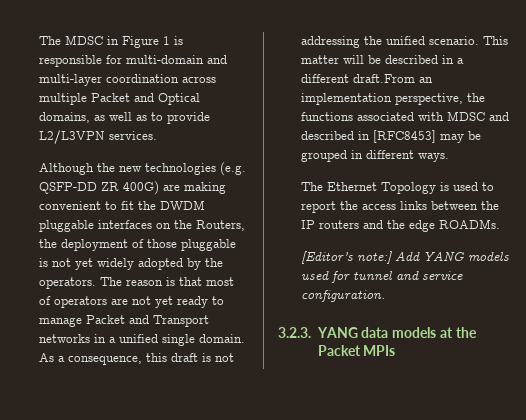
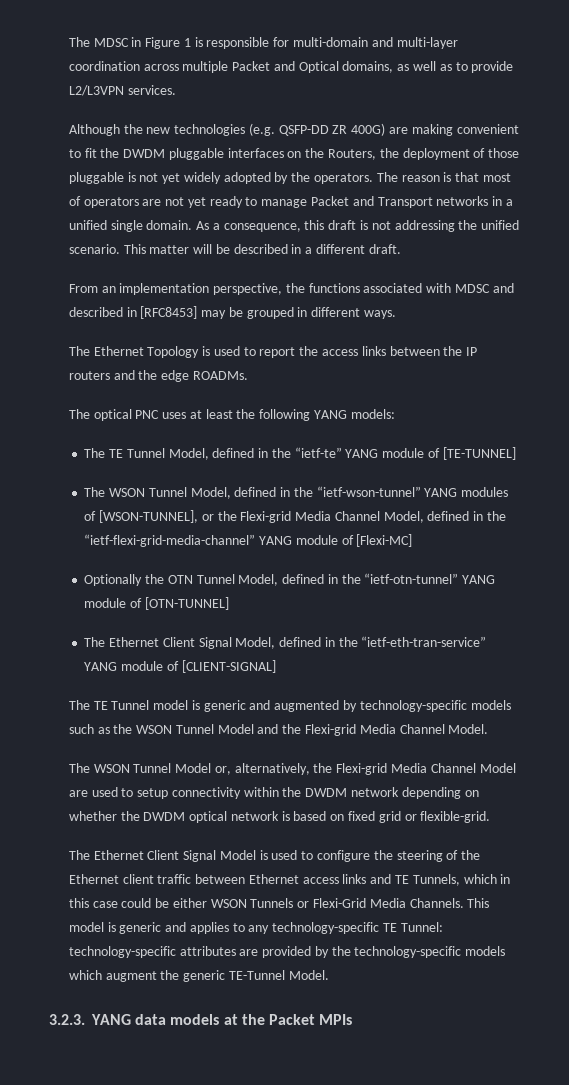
[352,74,415,83] draft.From -> [368,244,401,254] [68,284,98,293] draft. // From
[300,251,509,264] [300,271,463,283] [300,290,385,302] [Editor’s note:] Add YANG models used for tunnel and service configuration. -> [68,409,395,421] [84,447,516,460] [84,486,509,499] [84,510,506,523] [84,534,413,547] [84,573,496,586] [84,597,229,610] [84,636,487,649] [84,660,276,673] [68,700,511,712] [68,724,489,736] [68,763,516,775] [68,787,479,799] [68,811,491,823] [68,850,481,862] [68,874,511,886] [68,898,490,908] [68,922,443,934] [68,946,506,958] [68,970,329,982] The optical PNC uses at least the following YANG models: // The TE Tunnel Model, defined in the “ietf-te” YANG module of [TE-TUNNEL] // The WSON Tunnel Model, defined in the “ietf-wson-tunnel” YANG modules of [WSON-TUNNEL], or the Flexi-grid Media Channel Model, defined in the “ietf-flexi-grid-media-channel” YANG module of [Flexi-MC] // Optionally the OTN Tunnel Model, defined in the “ietf-otn-tunnel” YANG module of [OTN-TUNNEL] // The Ethernet Client Signal Model, defined in the “ietf-eth-tran-service” YANG module of [CLIENT-SIGNAL] // The TE Tunnel model is generic and augmented by technology-specific models such as the WSON Tunnel Model and the Flexi-grid Media Channel Model. // The WSON Tunnel Model or, alternatively, the Flexi-grid Media Channel Model are used to setup connectivity within the DWDM network depending on whether the DWDM optical network is based on fixed grid or flexible-grid. // The Ethernet Client Signal Model is used to configure the steering of the Ethernet client traffic between Ethernet access links and TE Tunnels, which in this case could be either WSON Tunnels or Flexi-Grid Media Channels. This model is generic and applies to any technology-specific TE Tunnel: technology-specific attributes are provided by the technology-specific models which augment the generic TE-Tunnel Model.

